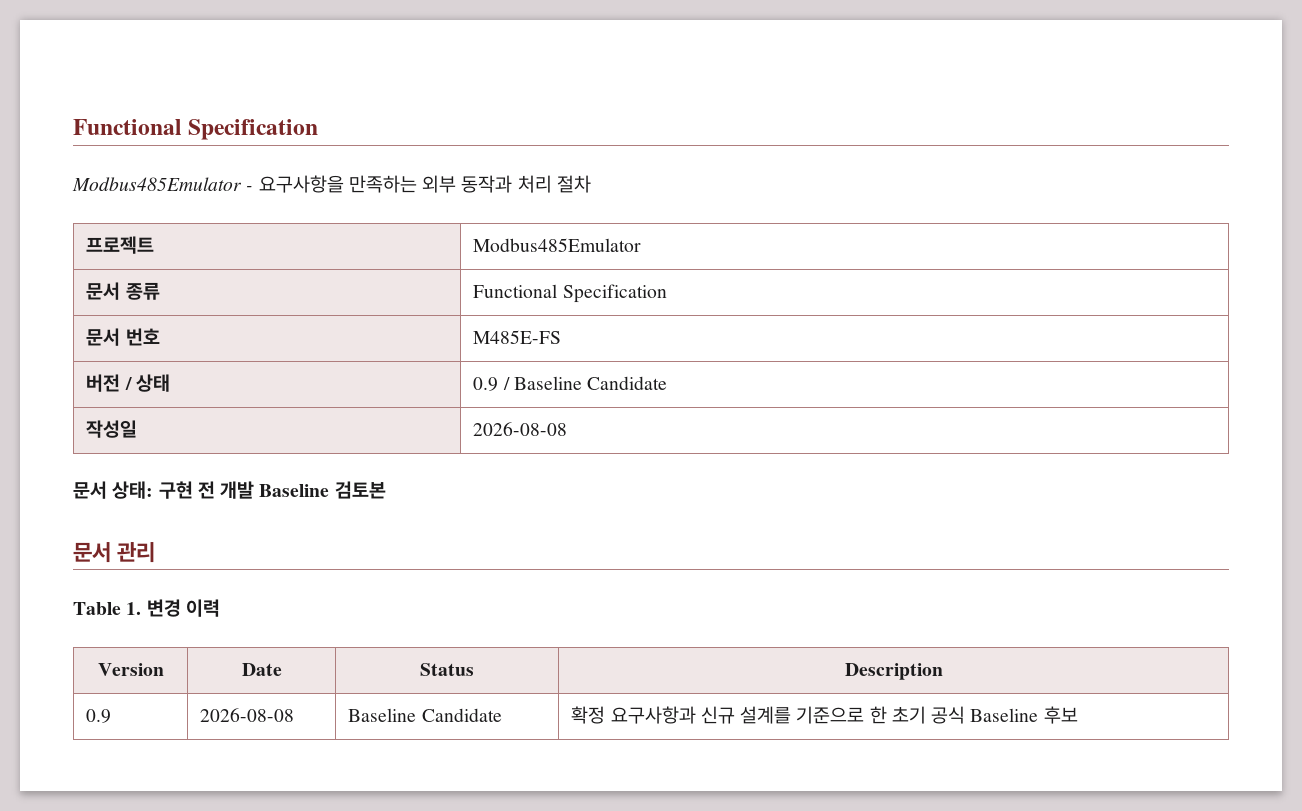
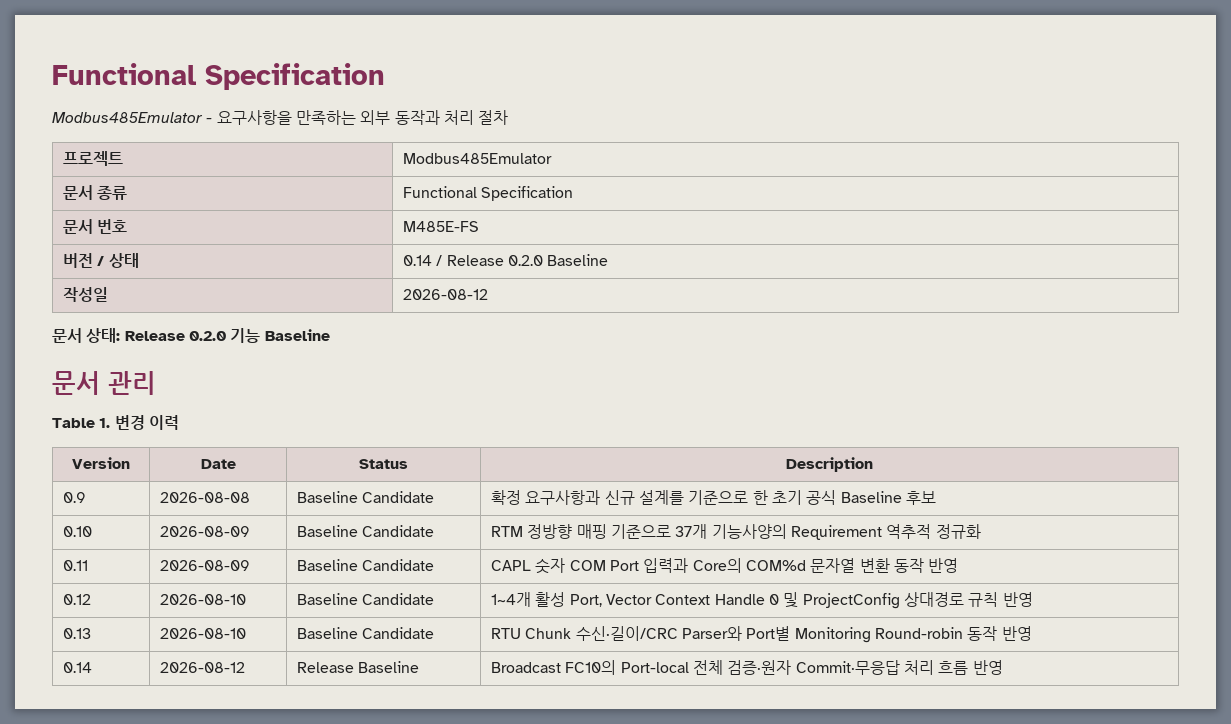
[473,376,668,391] 0.9 / Baseline Candidate -> [403,254,609,266] 0.14 / Release 0.2.0 Baseline
[473,422,568,436] 2026-08-08 -> [403,289,489,300] 2026-08-12
[158,481,386,499] 구현 전 개발 Baseline 검토본 -> [124,328,330,343] Release 0.2.0 기능 Baseline
(1078, 715) none -> [63,526,93,537] [160,526,251,537] [297,525,435,537] [491,524,981,540] [63,560,89,571] [160,560,251,571] [297,559,435,571] [491,558,959,574] [63,594,92,605] [160,594,247,605] [297,593,435,605] [491,592,1033,609] [63,628,92,639] [160,628,247,639] [297,627,435,639] [491,626,1032,643] [63,662,93,673] [160,662,246,673] [297,661,420,673] [491,660,1003,675] // 0.10 | 2026-08-09 | Baseline Candidate | RTM 정방향 매핑 기준으로 37개 기능사양의 Requirement 역추적 정규화 // 0.11 | 2026-08-09 | Baseline Candidate | CAPL 숫자 COM Port 입력과 Core의 COM%d 문자열 변환 동작 반영 // 0.12 | 2026-08-10 | Baseline Candidate | 1~4개 활성 Port, Vector Context Handle 0 및 ProjectConfig 상대경로 규칙 반영 // 0.13 | 2026-08-10 | Baseline Candidate | RTU Chunk 수신·길이/CRC Parser와 Port별 Monitoring Round-robin 동작 반영 // 0.14 | 2026-08-12 | Release Baseline | Broadcast FC10의 Port-local 전체 검증·원자 Commit·무응답 처리 흐름 반영

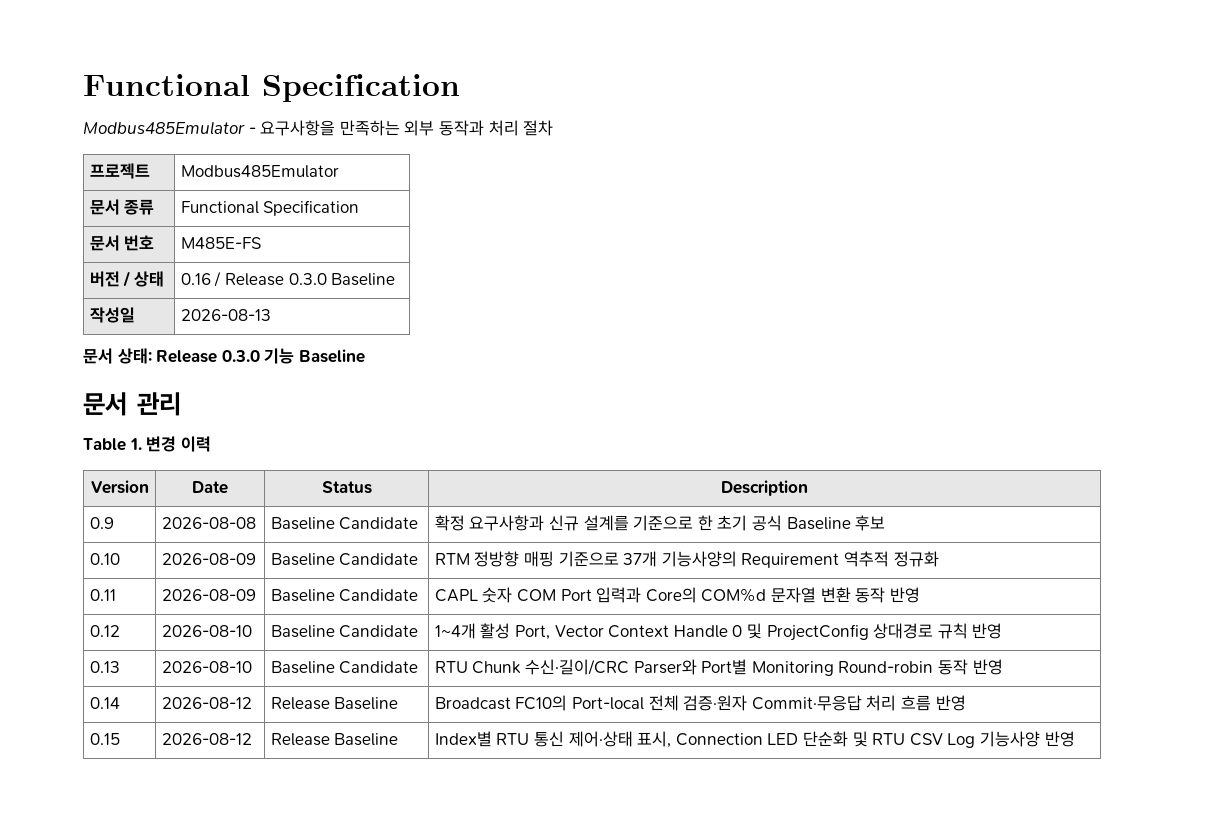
[403,255,433,266] 0.14 -> [180,273,211,285] 0.16
[508,255,544,266] 0.2.0 -> [288,273,327,285] 0.3.0
[403,289,489,300] 2026-08-12 -> [180,309,271,321] 2026-08-13
[188,331,226,341] 0.2.0 -> [221,350,260,362] 0.3.0
(1003, 667) none -> [89,733,120,745] [161,733,252,745] [270,733,399,746] [434,731,1075,748] // 0.15 | 2026-08-12 | Release Baseline | Index별 RTU 통신 제어·상태 표시, Connection LED 단순화 및 RTU CSV Log 기능사양 반영

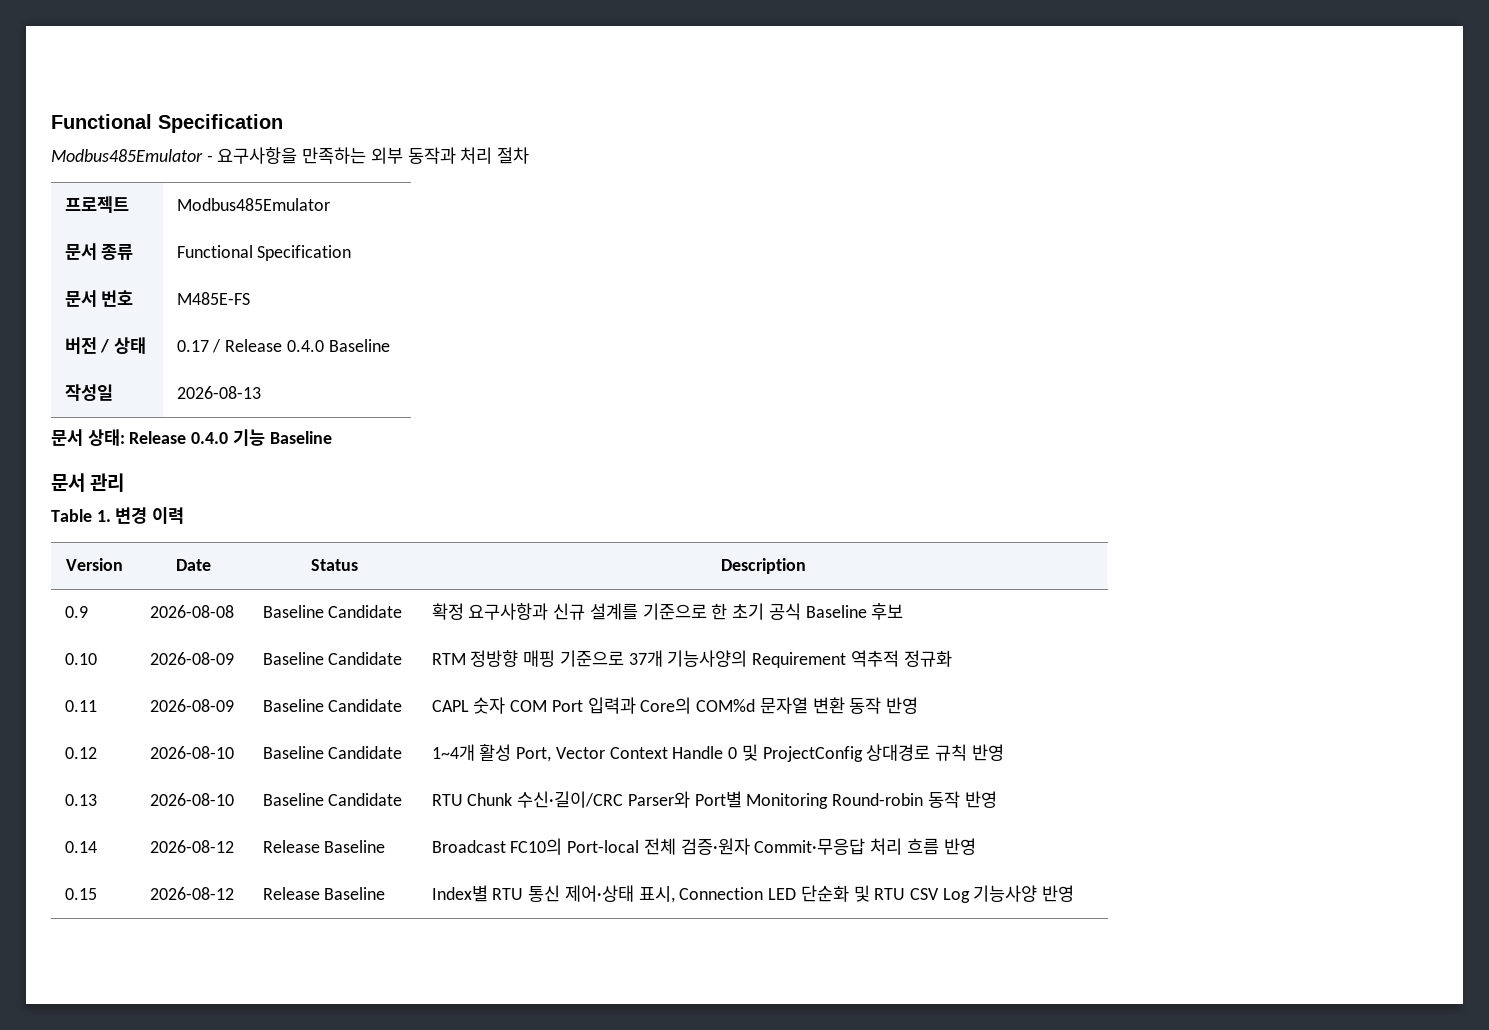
[180,273,211,285] 0.16 -> [176,340,209,352] 0.17
[288,273,327,285] 0.3.0 -> [286,340,324,352] 0.4.0
[221,350,260,362] 0.3.0 -> [191,432,229,444] 0.4.0

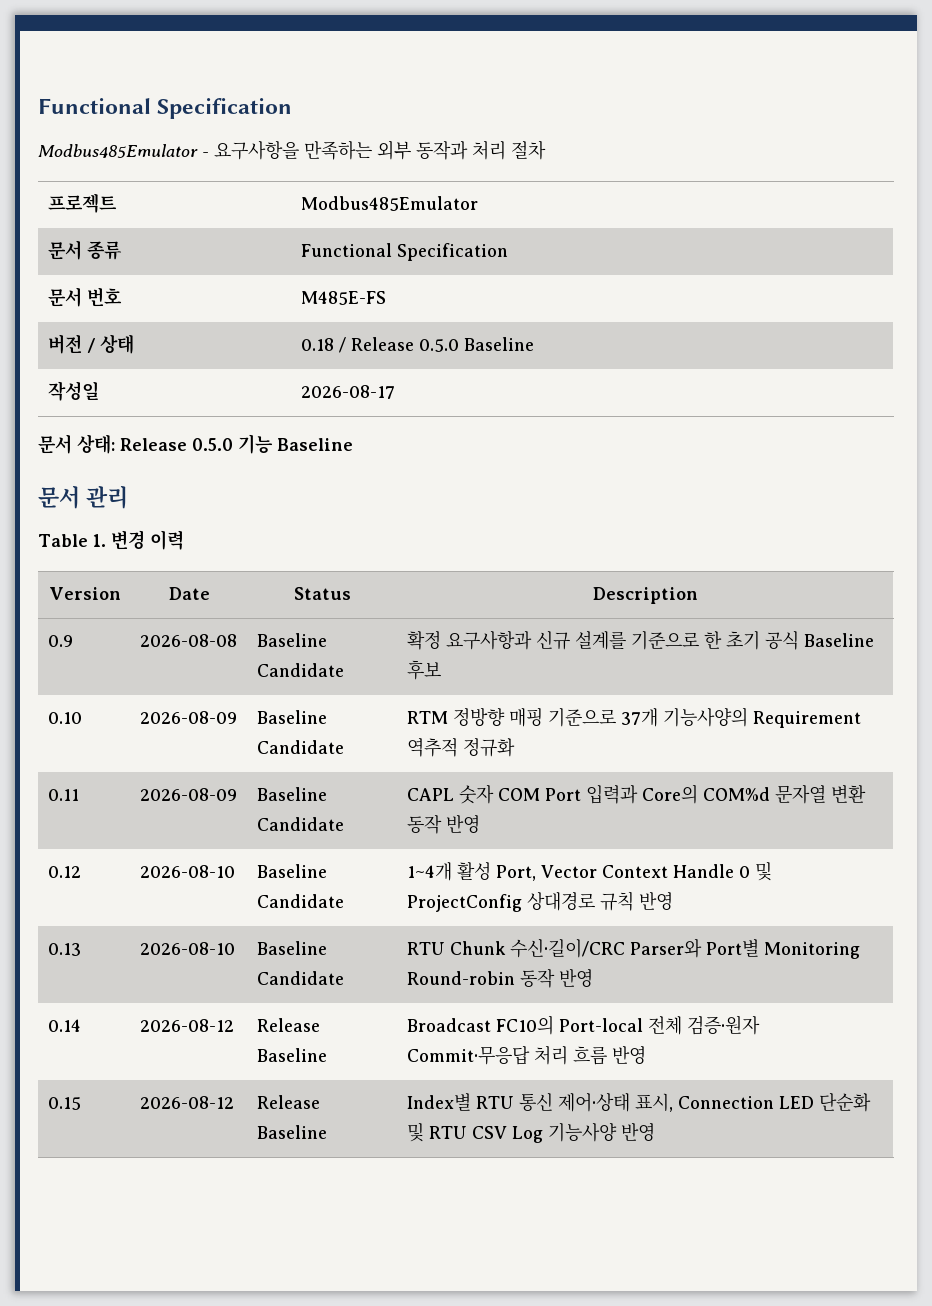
[176,340,209,352] 0.17 -> [300,338,334,351] 0.18
[286,340,324,352] 0.4.0 -> [418,339,459,352] 0.5.0
[176,386,261,399] 2026-08-13 -> [300,385,395,399] 2026-08-17
[191,432,229,444] 0.4.0 -> [192,438,233,451] 0.5.0

